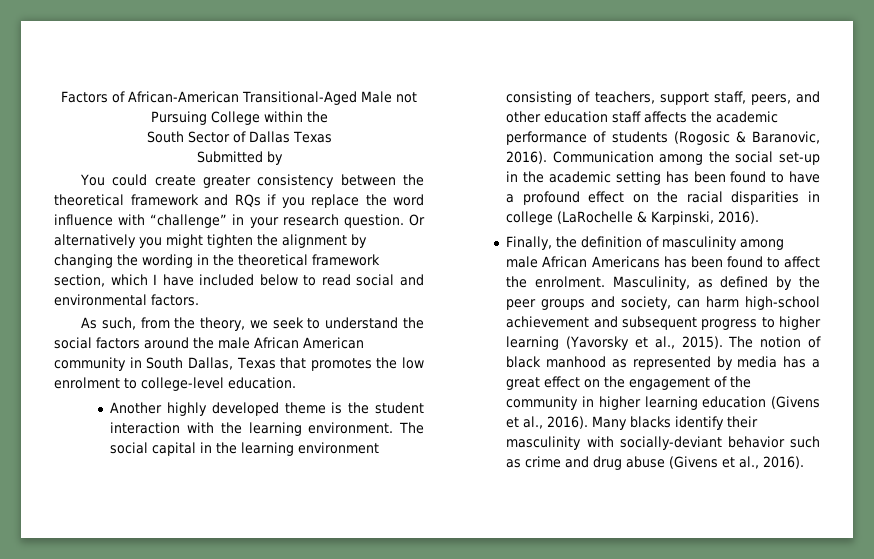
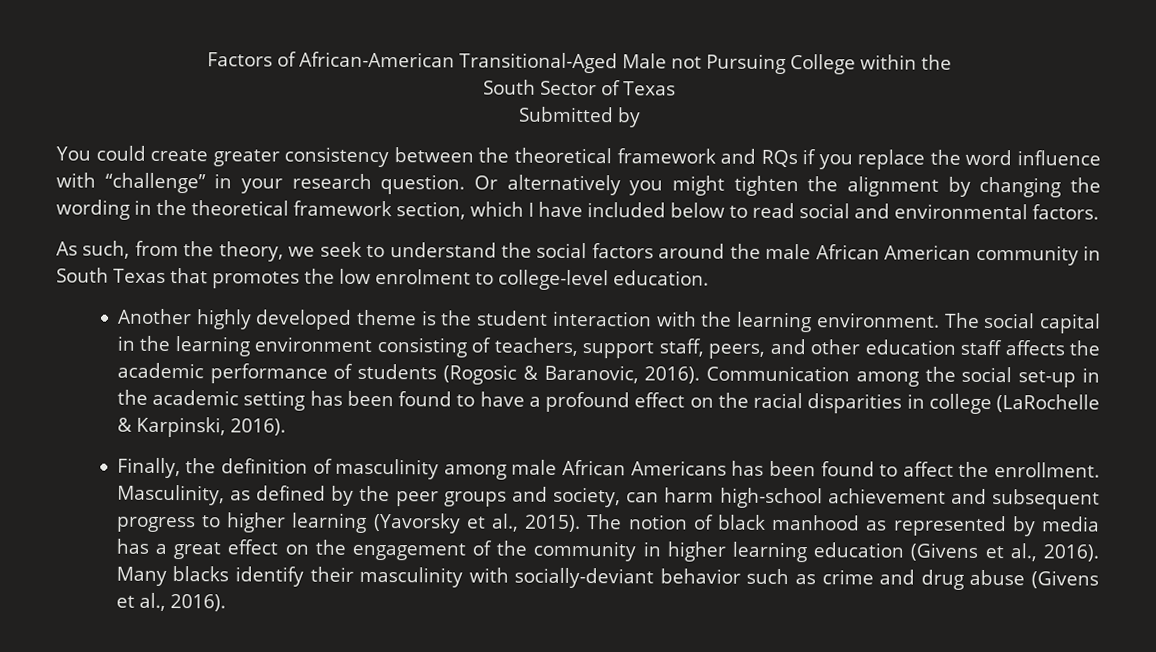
[248,131,290,143] Dallas -> (622, 88) none
[187,357,233,370] Dallas, -> (109, 275) none
[535,276,606,288] enrolment. -> [994,462,1101,478] enrollment.

